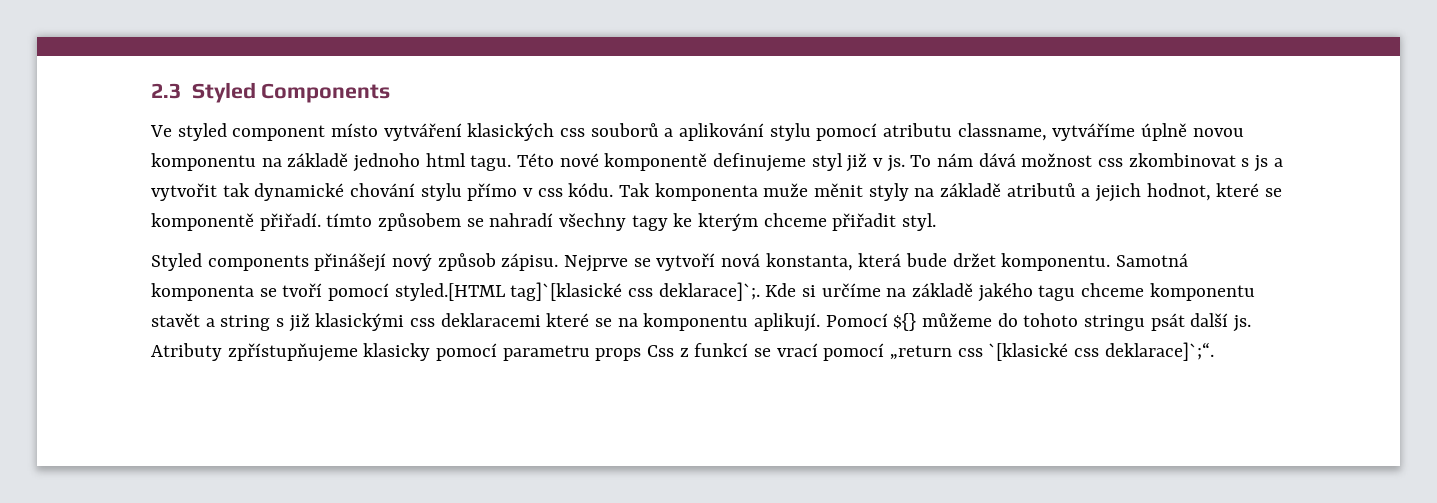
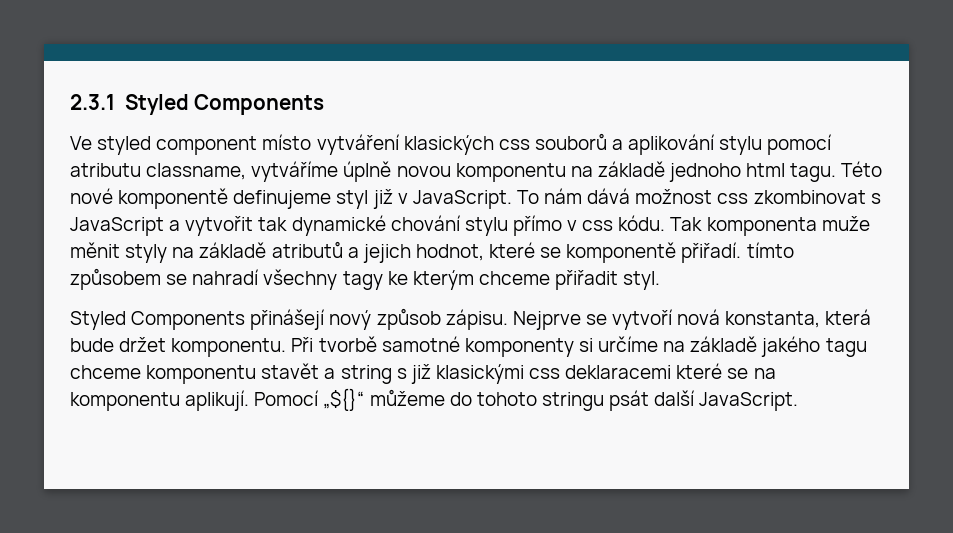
[151,83,181,99] 2.3 -> [70,94,115,110] 2.3.1
[886,155,905,172] js. -> [412,190,512,209] JavaScript.
[1254,155,1269,172] js -> [70,217,164,236] JavaScript
[207,255,309,271] components -> [131,311,246,330] Components
[1116,253,1189,267] [151,282,797,301] Samotná komponenta se tvoří pomocí styled.[HTML tag]`[klasické css deklarace]`;. Kde -> [291,336,574,357] Při tvorbě samotné komponenty
[893,313,917,331] ${} -> [323,388,365,411] „${}“
[1233,315,1252,332] [151,342,1214,362] js. Atributy zpřístupňujeme klasicky pomocí parametru props Css z funkcí se vrací pomocí „return css `[klasické css deklarace]`;“. -> [699,392,799,411] JavaScript.

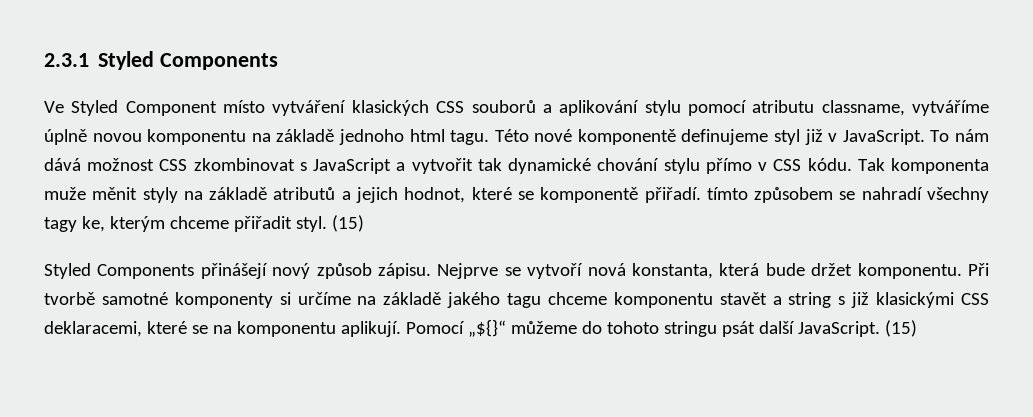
[97,136,258,155] styled component -> [71,100,217,116] Styled Component
[498,139,530,150] css -> [436,101,465,113] CSS
[717,193,749,204] css -> [159,159,188,171] CSS
[582,220,614,231] css -> [773,159,802,171] CSS
[387,271,408,285] ke -> [81,216,105,232] ke,
(661, 280) none -> [331,215,364,232] (15)
[529,365,672,379] css deklaracemi -> [960,293,989,305] [44,321,142,337] CSS deklaracemi,
(799, 401) none -> [884,320,917,337] (15)

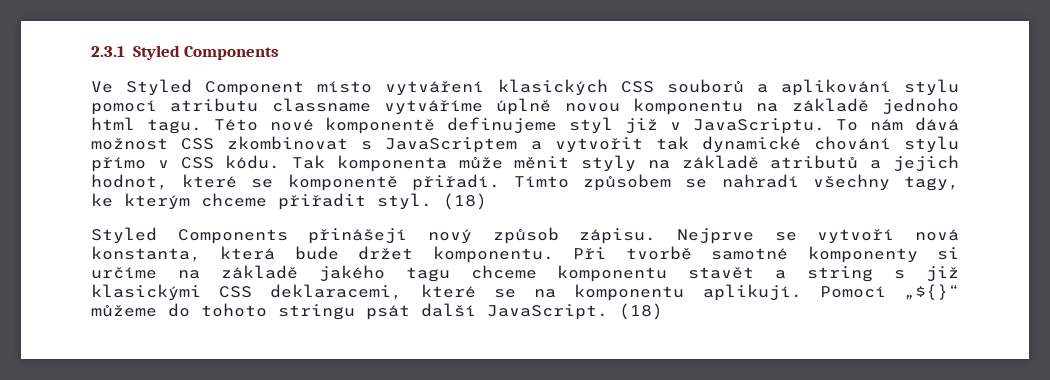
[821,100,905,116] classname, -> [271,98,371,112] classname
[842,129,925,145] JavaScript. -> [692,118,825,134] JavaScriptu.
[313,158,392,174] JavaScript -> [385,137,518,153] JavaScriptem
[44,187,86,200] muže -> [458,156,503,169] může
[706,187,748,200] tímto -> [514,176,569,188] Tímto
[44,216,105,232] tagy ke, -> [904,176,960,191] [91,193,113,207] tagy, ke
[331,215,364,232] (15) -> [443,193,487,210] (18)
[884,320,917,337] (15) -> [619,303,663,320] (18)

